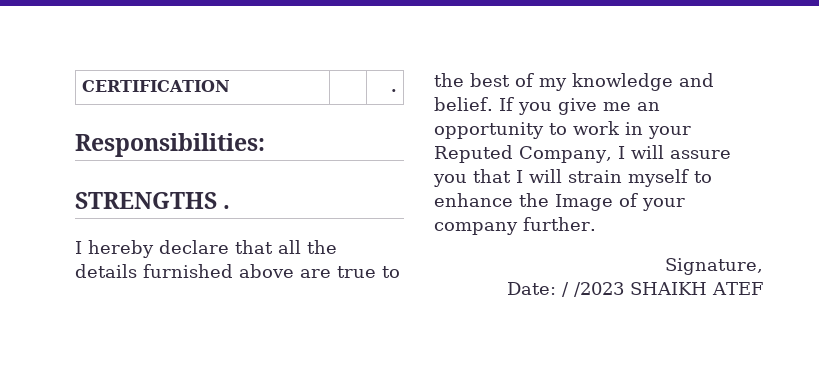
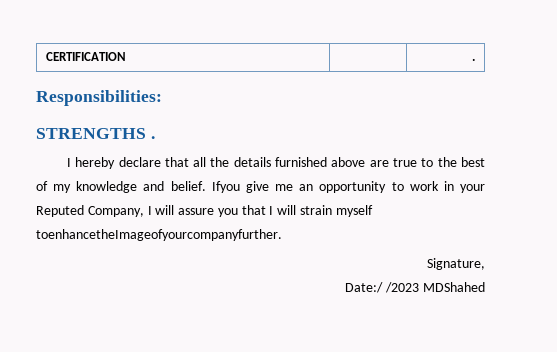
[499,97,552,115] If you -> [211,181,240,193] Ifyou
[694,171,712,183] [434,193,685,211] [434,217,596,235] [665,258,763,275] [507,282,764,297] to enhance the Image of your company further. // Signature, // Date: / /2023 SHAIKH ATEF -> [36,229,282,241] [427,258,485,270] [345,282,485,293] toenhancetheImageofyourcompanyfurther. // Signature, // Date:/ /2023 MDShahed

